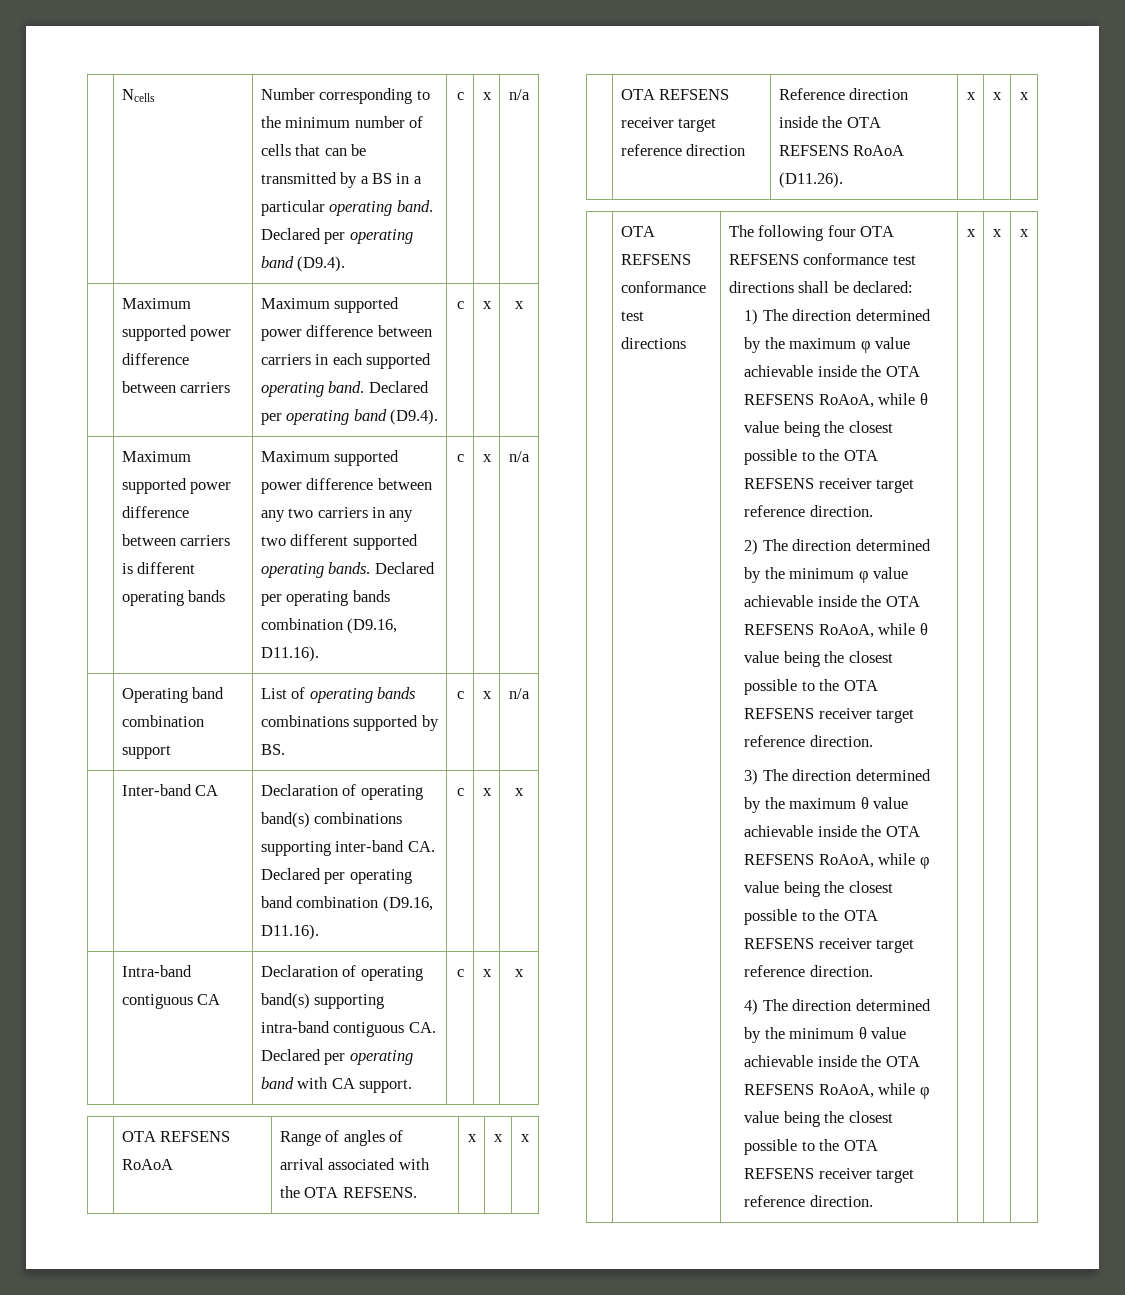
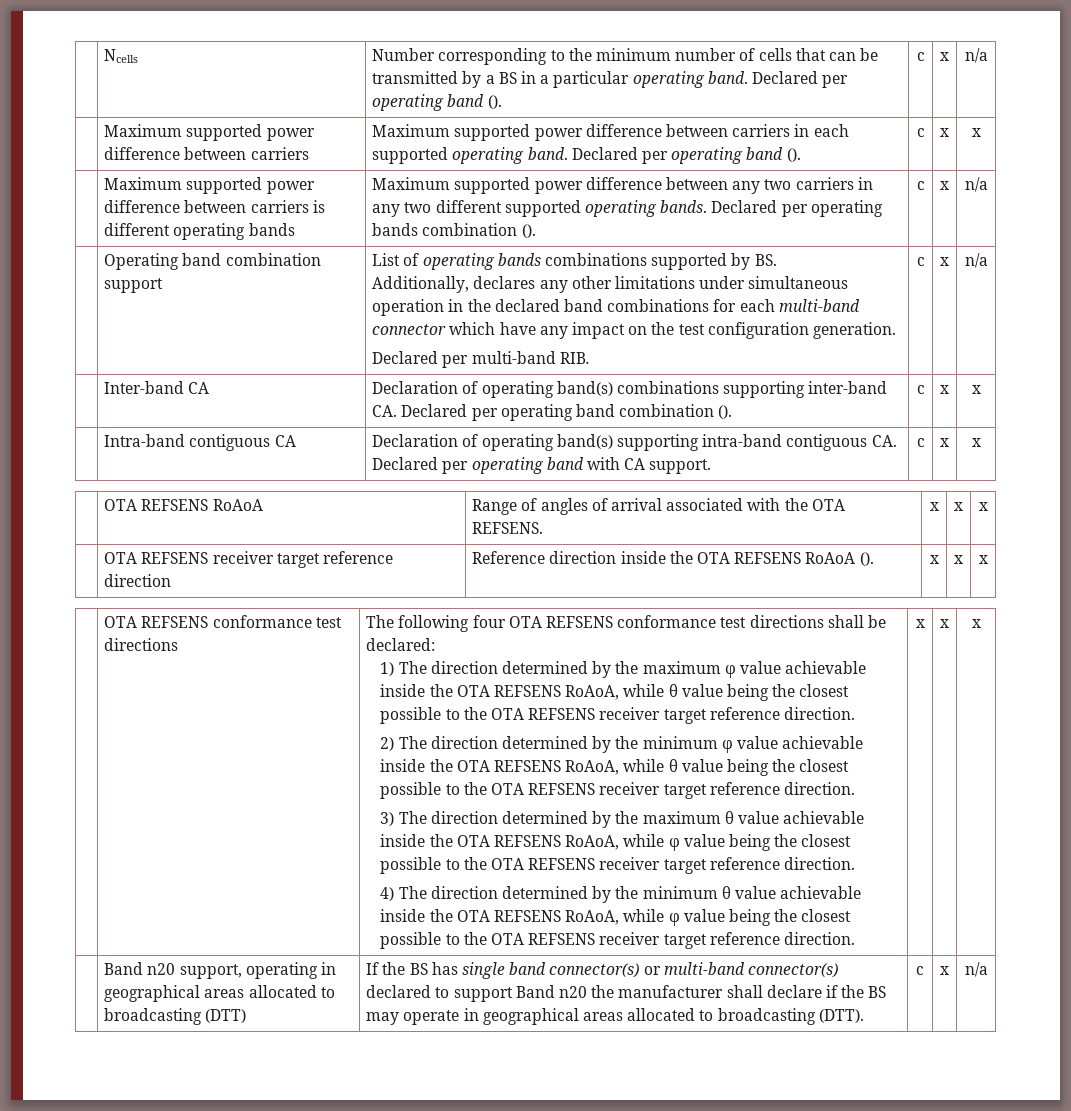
[297,256,346,272] (D9.4). -> [487,95,502,109] ().
[390,409,439,425] (D9.4). -> [786,148,801,162] ().
[347,618,398,634] [260,646,319,662] (D9.16, D11.16). -> [521,224,536,238] ().
(285, 749) none -> [372,276,849,293] [372,299,860,316] [372,322,896,339] [372,351,590,368] // Additionally, declares any other limitations under simultaneous operation in the declared band combinations for each multi-band connector which have any impact on the test configuration generation. // Declared per multi-band RIB.
[382,896,433,912] [260,924,319,940] (D9.16, D11.16). -> [718,405,733,419] ().
[778,172,843,188] (D11.26). -> [859,552,874,566] ().
(1029, 233) none -> [104,962,336,979] [104,985,335,1002] [104,1008,247,1025] [366,962,838,979] [366,985,887,1002] [366,1008,864,1025] [916,966,924,975] [940,966,949,975] [964,962,988,977] // | Band n20 support, operating in geographical areas allocated to broadcasting (DTT) | If the BS has single band connector(s) or multi-band connector(s) declared to support Band n20 the manufacturer shall declare if the BS may operate in geographical areas allocated to broadcasting (DTT). | c | x | n/a

